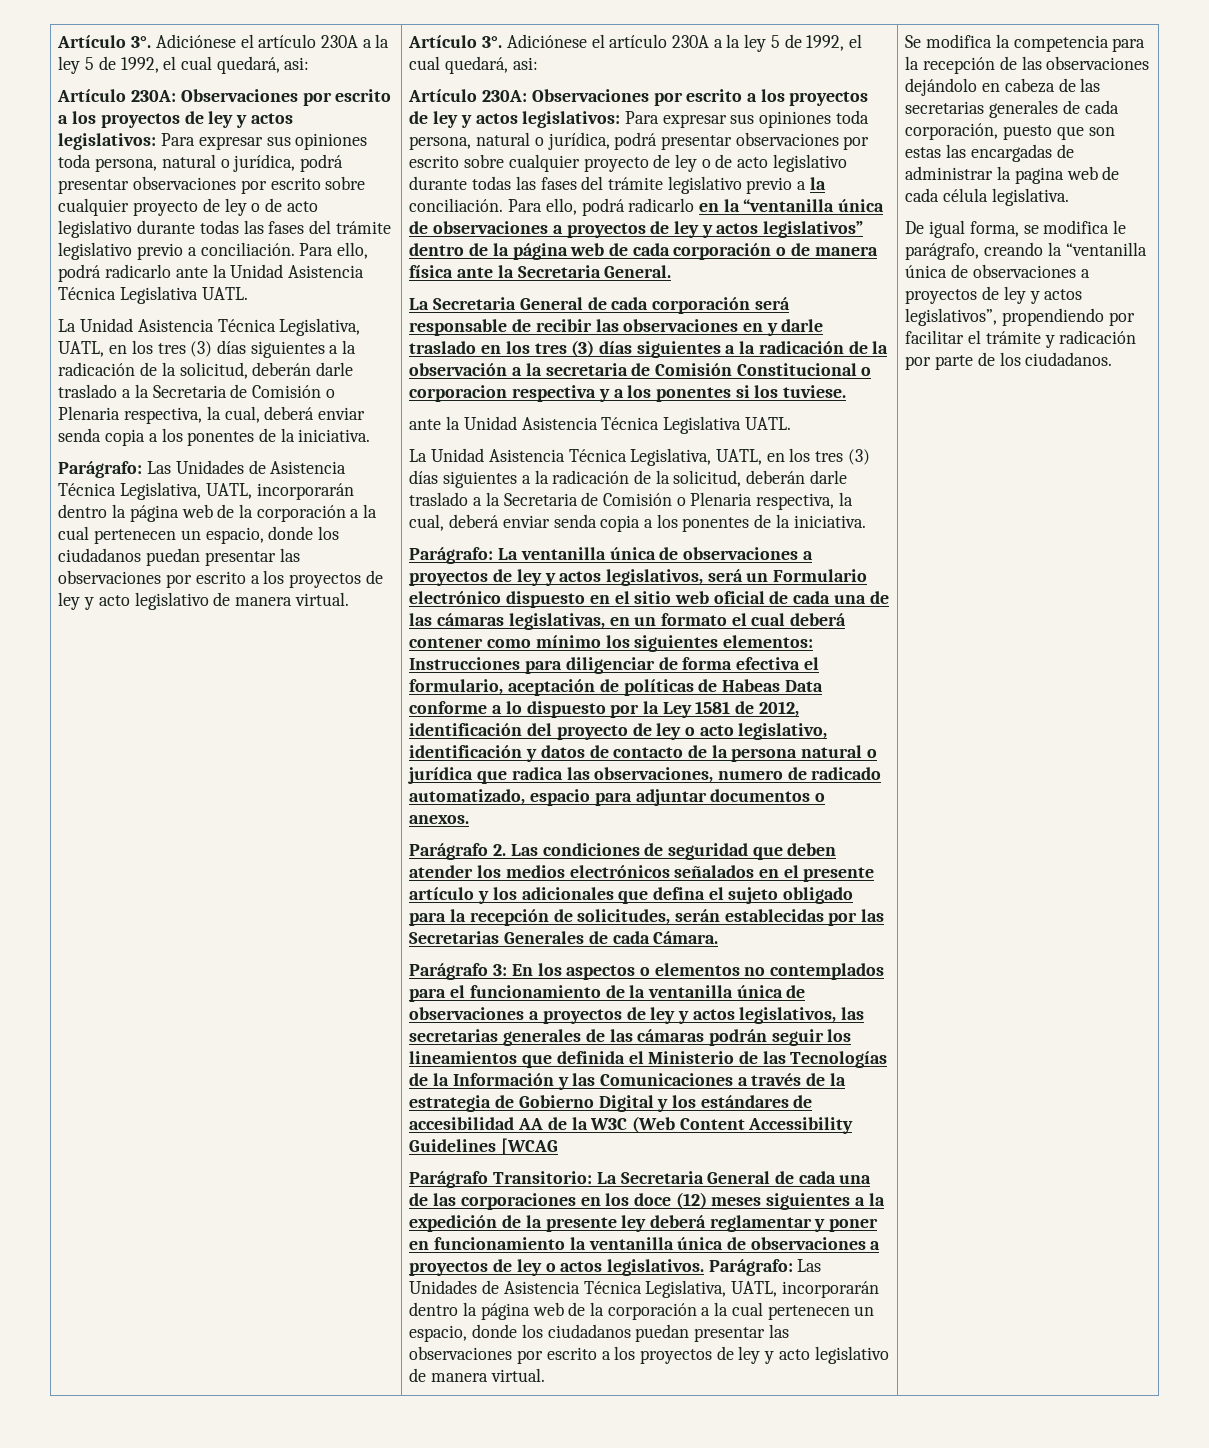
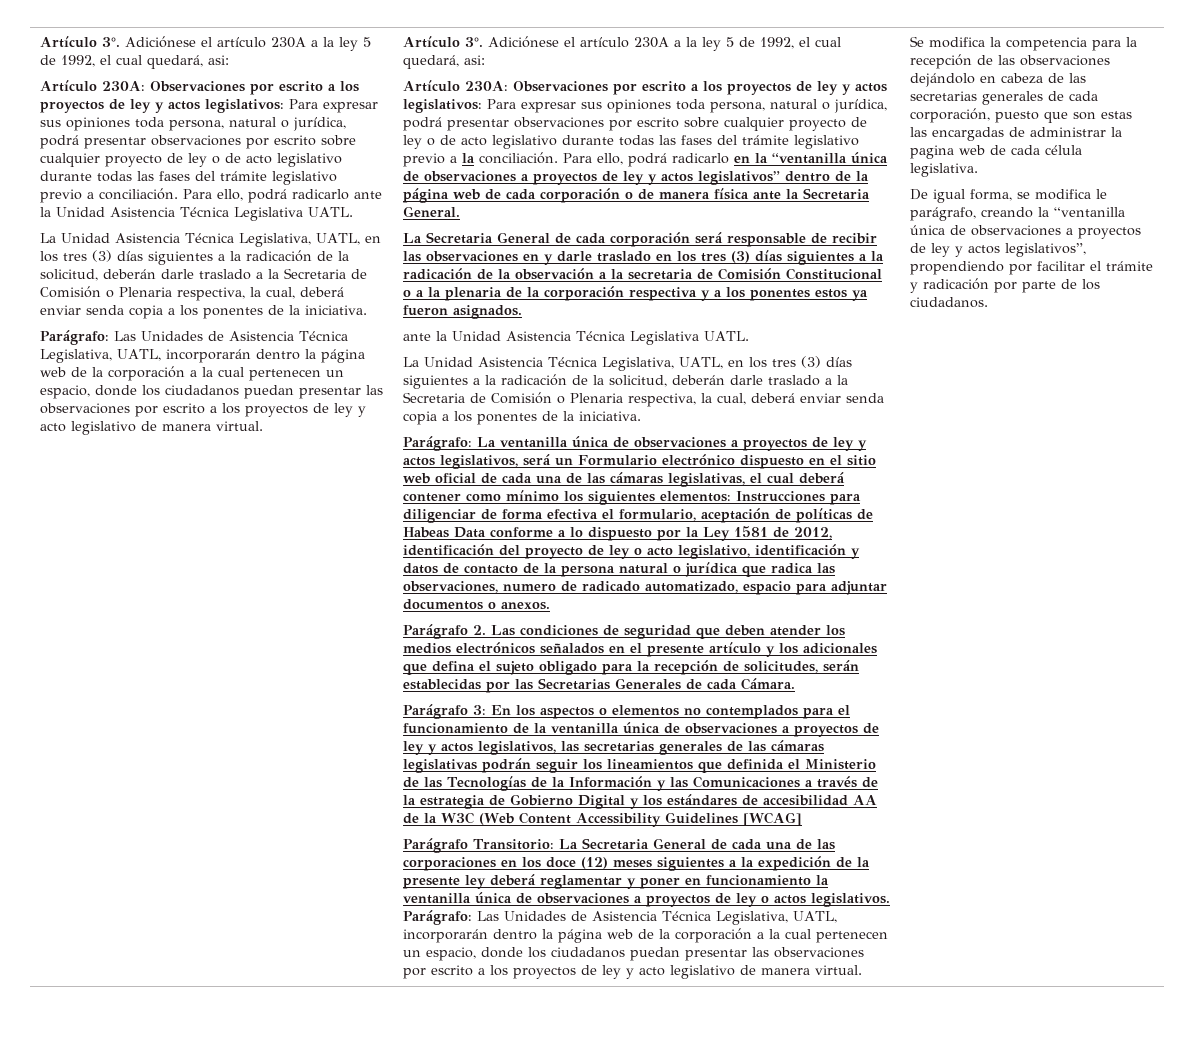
[409,385,508,402] corporacion -> [416,286,625,301] a la plenaria de la corporación
[735,385,847,398] si los tuviese. -> [815,289,869,301] [403,305,523,319] estos ya fueron asignados.
[609,613,728,626] en un formato -> (746, 480) none
(705, 1035) none -> [403,759,478,773] legislativas
[501,1138,559,1155] [WCAG -> [743,812,803,826] [WCAG]

